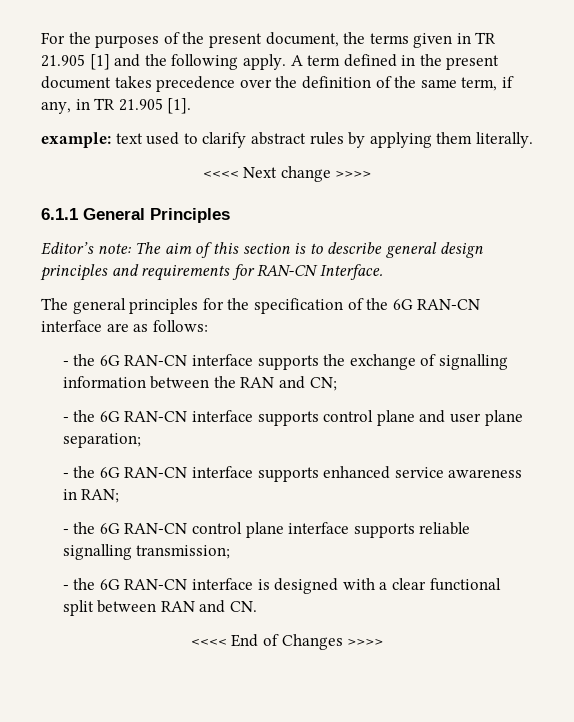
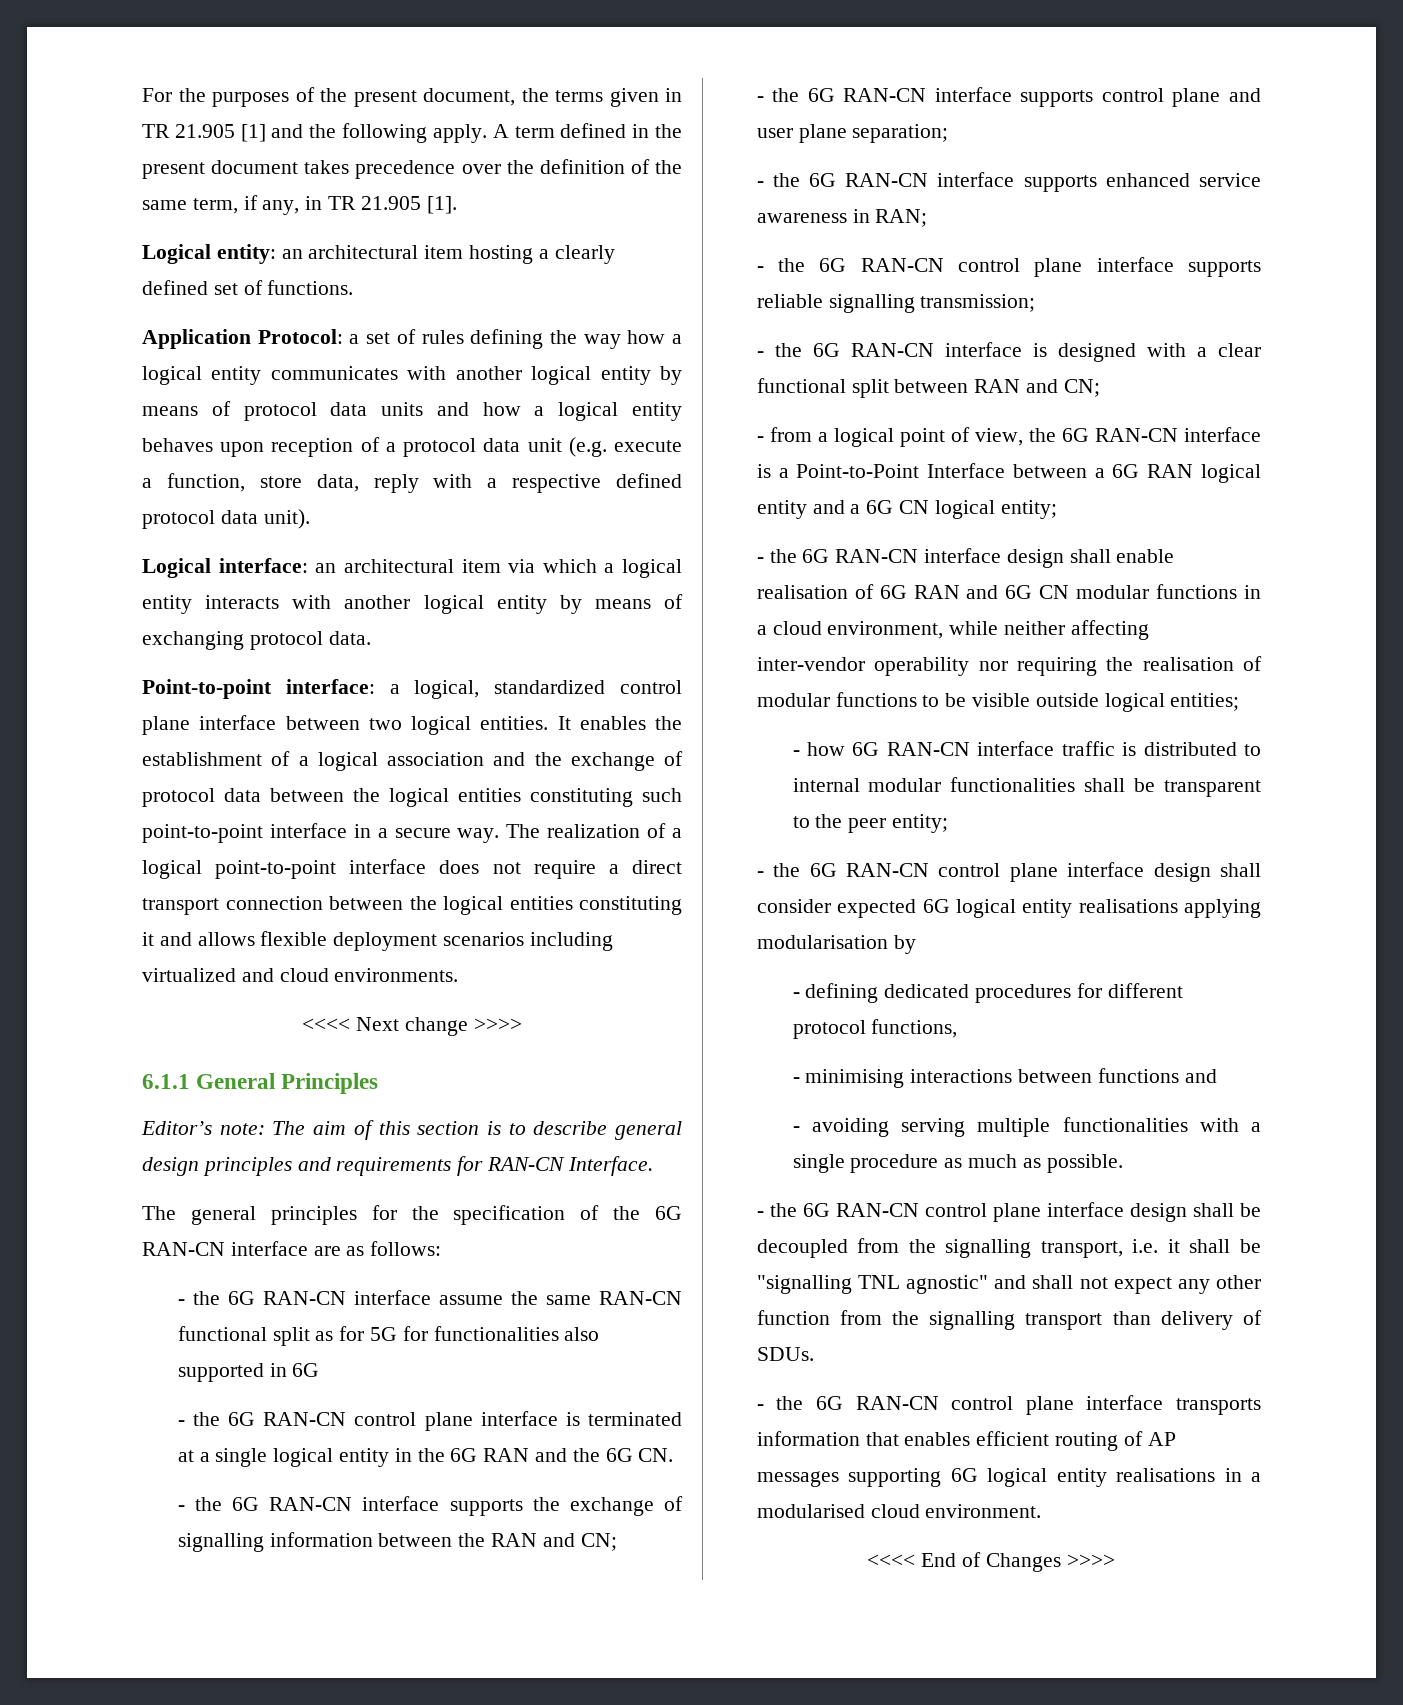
[41,132,533,148] example: text used to clarify abstract rules by applying them literally. -> [142,244,615,264] [142,280,354,295] [142,329,682,349] [142,366,682,385] [142,401,682,421] [142,437,682,457] [142,473,682,493] [142,509,310,529] [142,558,682,578] [142,594,683,614] [142,631,371,650] [142,679,682,699] [142,715,682,735] [142,751,683,771] [142,788,682,807] [142,823,683,843] [142,859,683,879] [142,896,682,915] [142,931,613,951] [142,968,459,982] Logical entity: an architectural item hosting a clearly defined set of functions. // Application Protocol: a set of rules defining the way how a logical entity communicates with another logical entity by means of protocol data units and how a logical entity behaves upon reception of a protocol data unit (e.g. execute a function, store data, reply with a respective defined protocol data unit). // Logical interface: an architectural item via which a logical entity interacts with another logical entity by means of exchanging protocol data. // Point-to-point interface: a logical, standardized control plane interface between two logical entities. It enables the establishment of a logical association and the exchange of protocol data between the logical entities constituting such point-to-point interface in a secure way. The realization of a logical point-to-point interface does not require a direct transport connection between the logical entities constituting it and allows flexible deployment scenarios including virtualized and cloud environments.
(208, 326) none -> [177,1290,682,1305] [177,1326,600,1346] [177,1363,320,1382] [177,1411,682,1431] [177,1448,674,1467] // - the 6G RAN-CN interface assume the same RAN-CN functional split as for 5G for functionalities also supported in 6G // - the 6G RAN-CN control plane interface is terminated at a single logical entity in the 6G RAN and the 6G CN.
[230,601,258,612] CN. -> [1063,379,1100,397] [756,427,1261,447] [756,463,1261,483] [756,500,1057,519] [756,548,1175,568] [756,584,1261,599] [756,620,1149,640] [756,656,1262,676] [756,692,1240,712] [792,741,1261,756] [792,777,1261,797] [792,814,948,833] [756,862,1261,882] [756,899,1261,918] [756,935,916,954] [792,983,1183,1003] [792,1019,958,1039] [792,1068,1217,1088] [792,1117,1261,1137] [792,1154,1123,1173] [756,1202,1261,1222] [756,1238,1261,1258] [756,1275,1261,1294] [756,1310,1262,1330] [756,1347,814,1361] [756,1395,1261,1415] [756,1431,1176,1451] [756,1468,1261,1487] [756,1504,1042,1518] CN; // - from a logical point of view, the 6G RAN-CN interface is a Point-to-Point Interface between a 6G RAN logical entity and a 6G CN logical entity; // - the 6G RAN-CN interface design shall enable realisation of 6G RAN and 6G CN modular functions in a cloud environment, while neither affecting inter-vendor operability nor requiring the realisation of modular functions to be visible outside logical entities; // - how 6G RAN-CN interface traffic is distributed to internal modular functionalities shall be transparent to the peer entity; // - the 6G RAN-CN control plane interface design shall consider expected 6G logical entity realisations applying modularisation by // - defining dedicated procedures for different protocol functions, // - minimising interactions between functions and // - avoiding serving multiple functionalities with a single procedure as much as possible. // - the 6G RAN-CN control plane interface design shall be decoupled from the signalling transport, i.e. it shall be "signalling TNL agnostic" and shall not expect any other function from the signalling transport than delivery of SDUs. // - the 6G RAN-CN control plane interface transports information that enables efficient routing of AP messages supporting 6G logical entity realisations in a modularised cloud environment.

